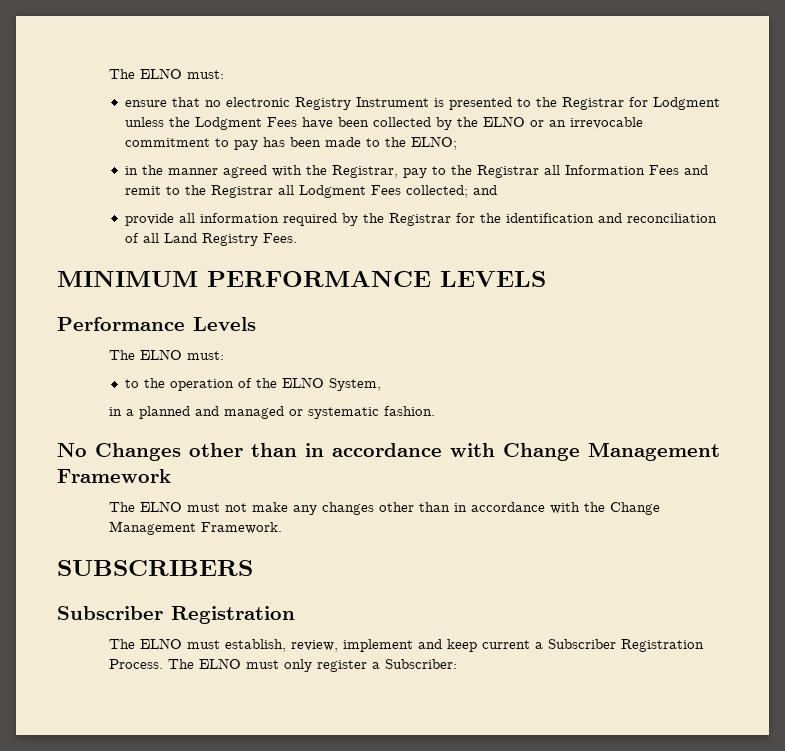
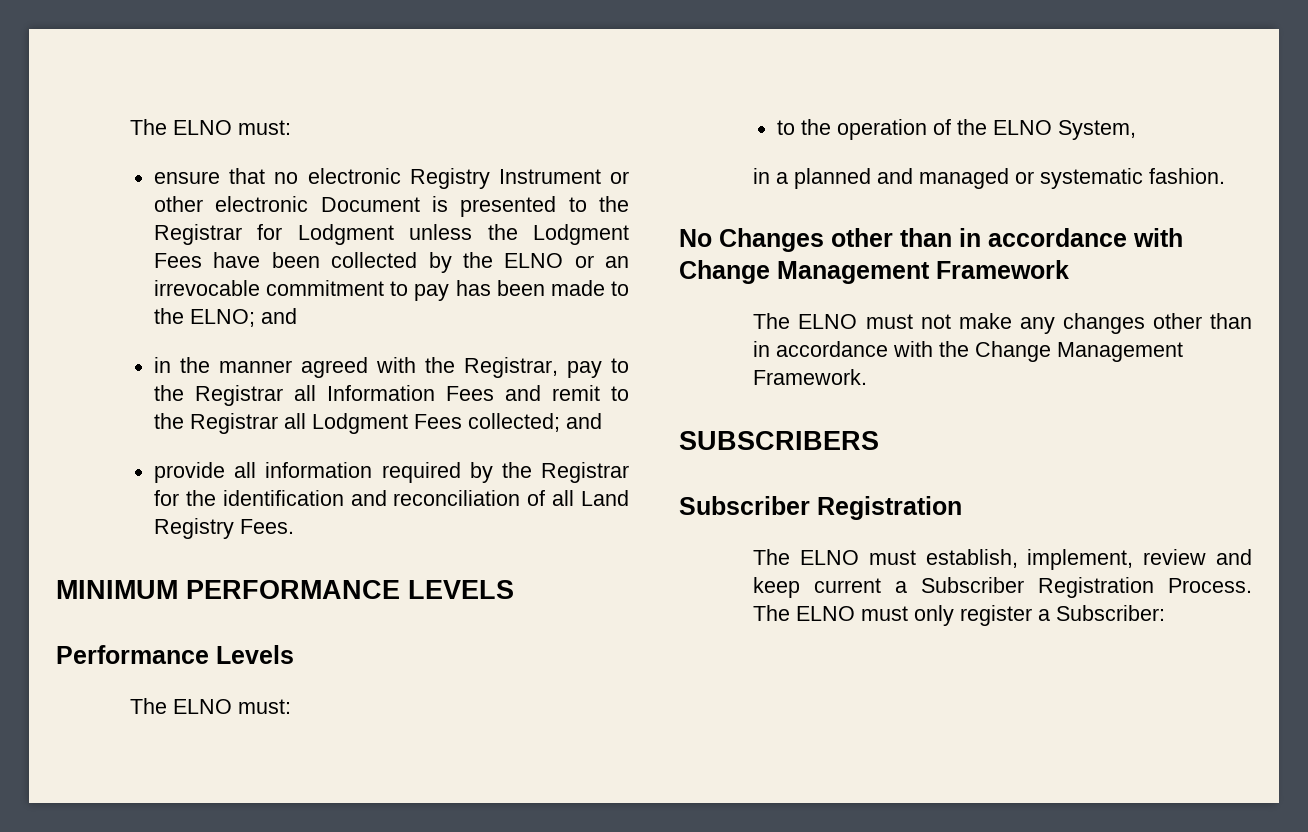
(430, 102) none -> [610,171,629,184] [154,196,420,212] or other electronic Document
(458, 143) none -> [261,308,298,324] and
[290,639,413,652] review, implement -> [1027,549,1207,570] implement, review

